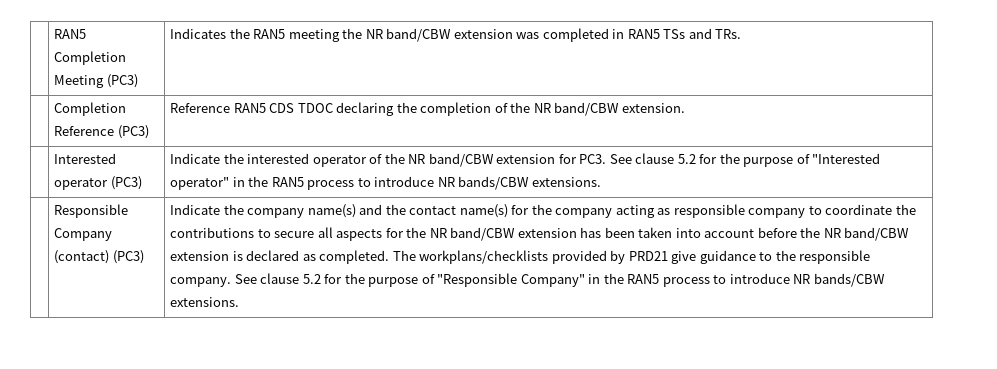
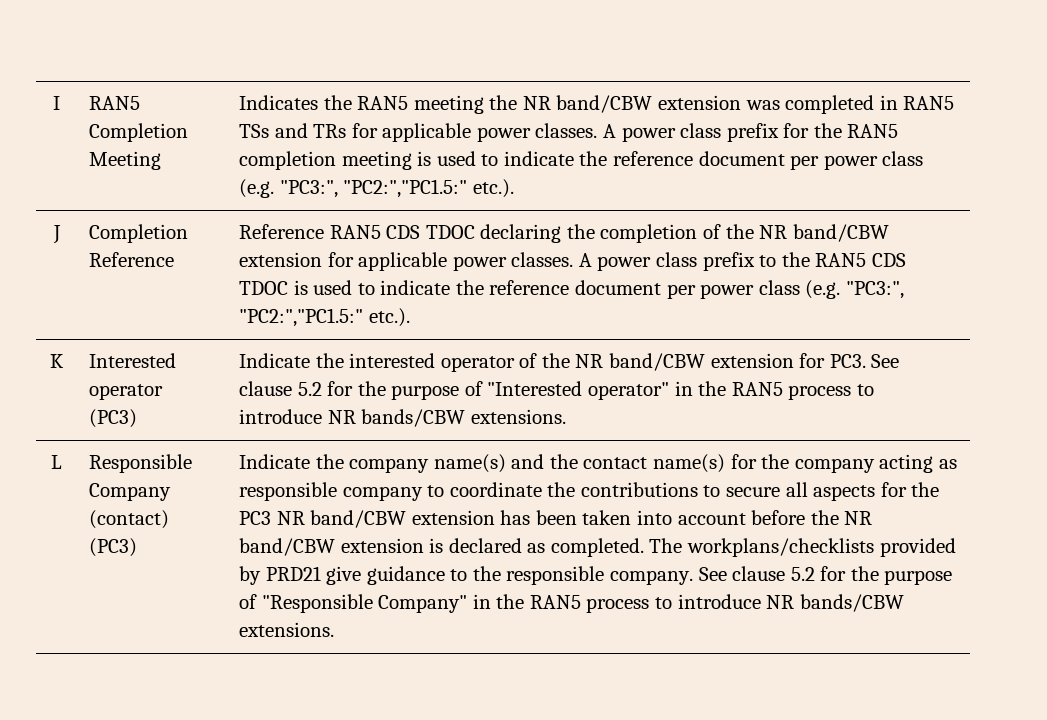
(54, 34) none -> [53,96,60,110] I
[106,74,138,88] (PC3) -> (162, 160) none
[715,29,742,39] TRs. // -> [313,123,899,142] [239,151,924,170] [239,179,514,198] [52,225,61,244] TRs for applicable power classes. A power class prefix for the RAN5 completion meeting is used to indicate the reference document per power class (e.g. "PC3:", "PC2:","PC1.5:" etc.). // J
[117,125,149,139] (PC3) -> (175, 259) none
[621,103,685,113] extension. // -> [239,252,906,271] [239,280,904,299] [239,308,410,327] [50,354,64,368] extension for applicable power classes. A power class prefix to the RAN5 CDS TDOC is used to indicate the reference document per power class (e.g. "PC3:", "PC2:","PC1.5:" etc.). // K
(601, 182) none -> [51,455,62,469] L
(427, 232) none -> [239,511,272,525] PC3

